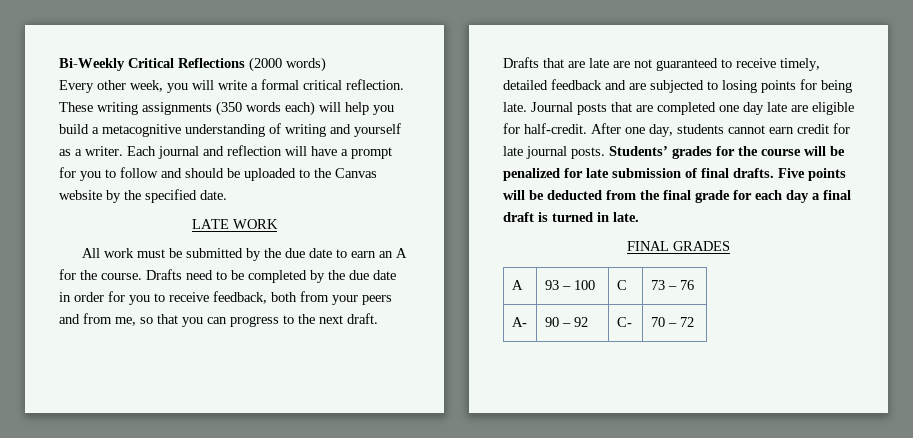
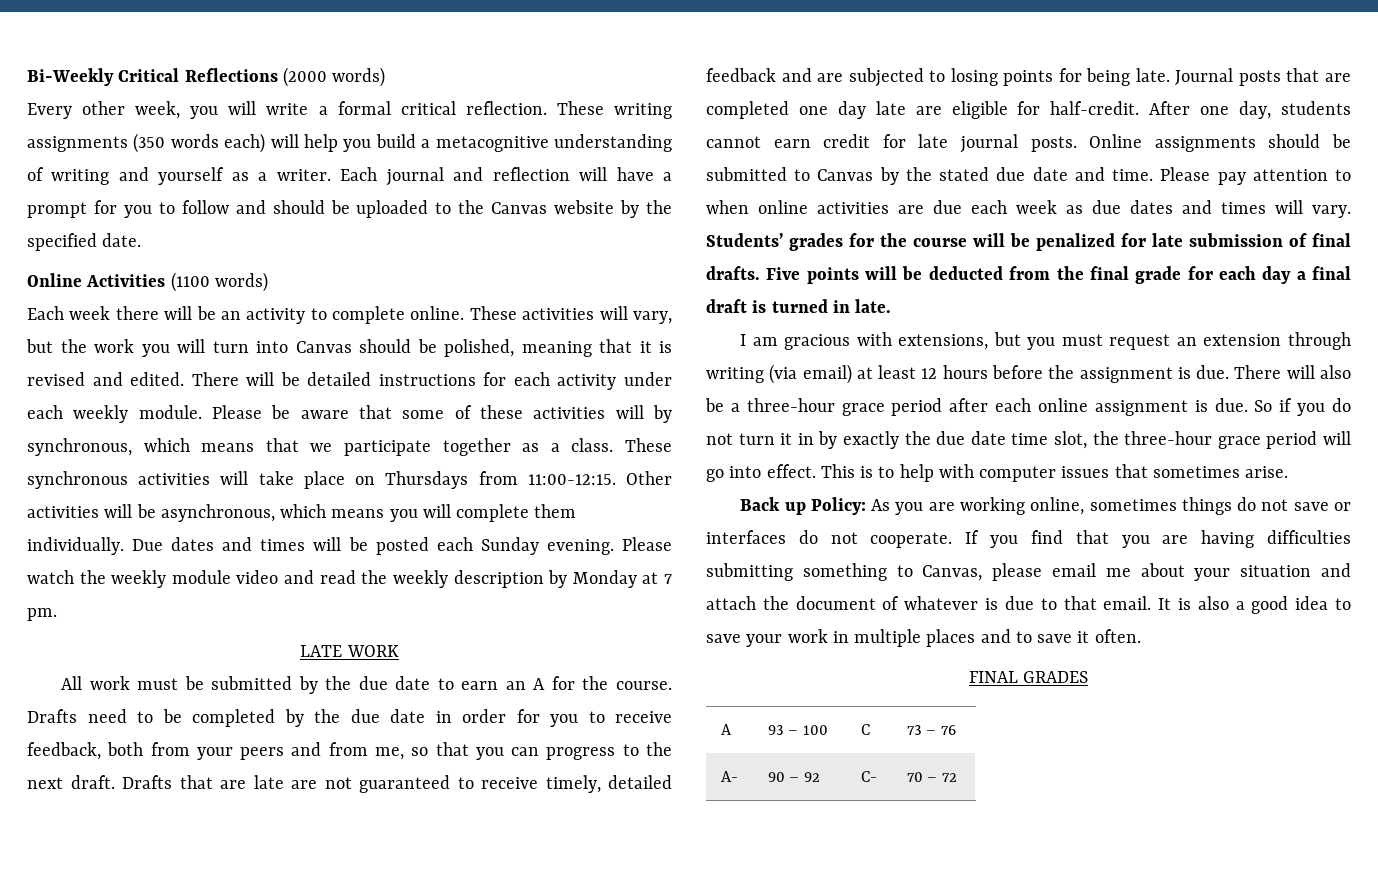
(227, 195) none -> [27,272,268,292] [27,306,672,324] [26,339,672,357] [27,372,672,390] [27,405,672,423] [27,438,673,456] [27,471,672,489] [27,504,577,522] [27,537,673,555] [27,570,672,588] [27,608,57,621] // Online Activities (1100 words) // Each week there will be an activity to complete online. These activities will vary, but the work you will turn into Canvas should be polished, meaning that it is revised and edited. There will be detailed instructions for each activity under each weekly module. Please be aware that some of these activities will by synchronous, which means that we participate together as a class. These synchronous activities will take place on Thursdays from 11:00-12:15. Other activities will be asynchronous, which means you will complete them individually. Due dates and times will be posted each Sunday evening. Please watch the weekly module video and read the weekly description by Monday at 7 pm.
(605, 153) none -> [1089,134,1351,152] [706,167,1351,185] [706,200,1351,218] Online assignments should be submitted to Canvas by the stated due date and time. Please pay attention to when online activities are due each week as due dates and times will vary.
(639, 217) none -> [740,332,1351,350] [706,364,1351,384] [705,398,1351,416] [706,431,1351,449] [706,464,1289,482] [740,497,1351,515] [706,530,1351,548] [706,563,1351,581] [706,596,1351,614] [706,629,1141,647] // I am gracious with extensions, but you must request an extension through writing (via email) at least 12 hours before the assignment is due. There will also be a three-hour grace period after each online assignment is due. So if you do not turn it in by exactly the due date time slot, the three-hour grace period will go into effect. This is to help with computer issues that sometimes arise. // Back up Policy: As you are working online, sometimes things do not save or interfaces do not cooperate. If you find that you are having difficulties submitting something to Canvas, please email me about your situation and attach the document of whatever is due to that email. It is also a good idea to save your work in multiple places and to save it often.

